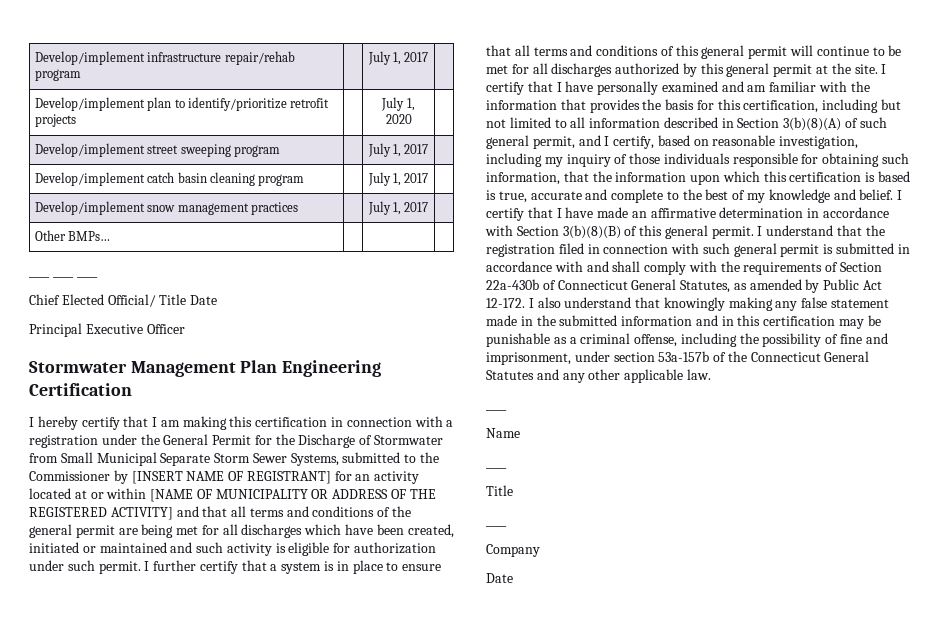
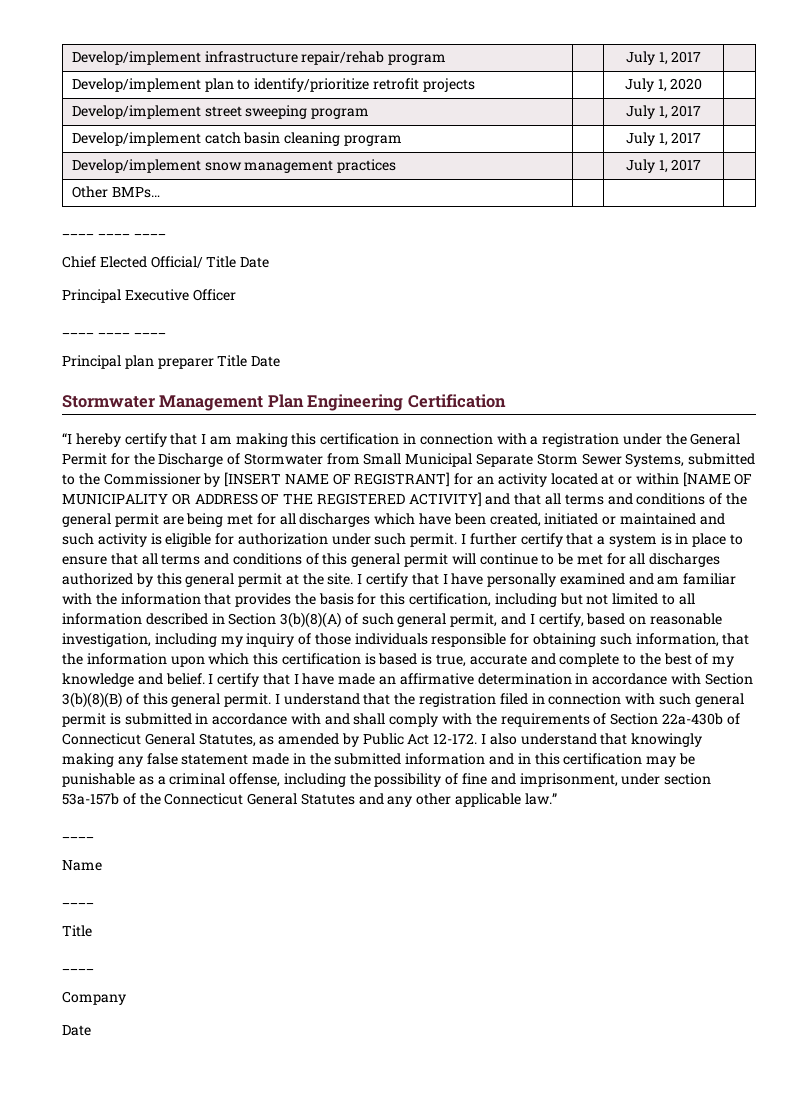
(185, 329) none -> [62,333,166,335] [62,355,281,369] // ____ ____ ____ // Principal plan preparer Title Date
[29,417,34,427] I -> [62,433,72,444] “I
[686,369,711,380] law. -> [524,793,557,805] law.”

